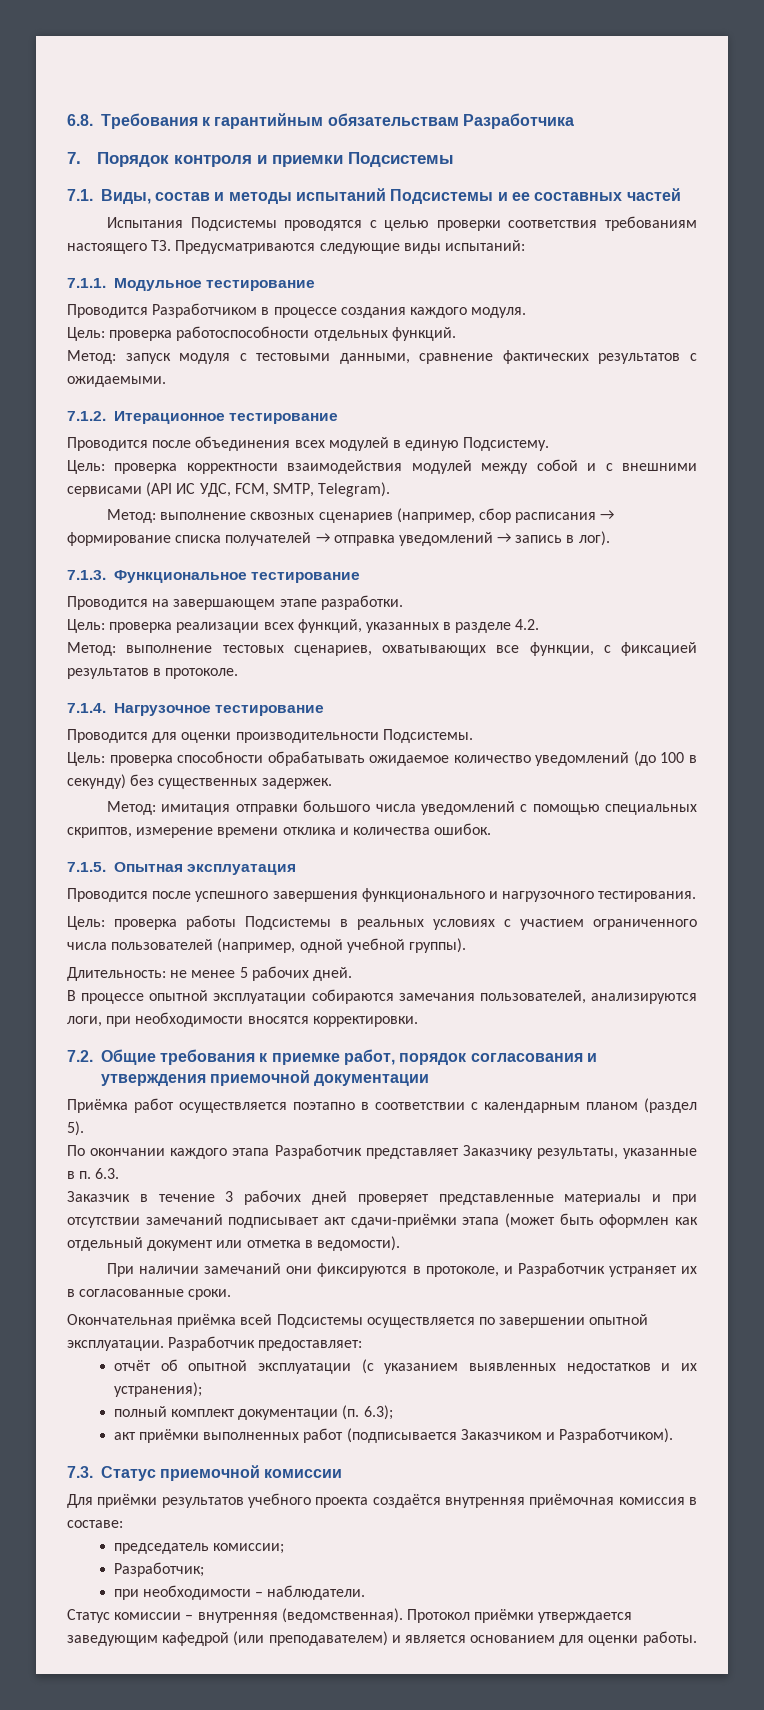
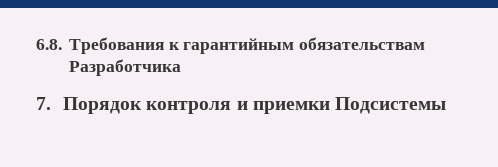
[67,188,681,204] [107,216,698,231] [67,240,525,254] [67,278,315,291] [67,303,527,318] [67,326,456,341] [67,350,697,364] [67,376,166,387] [67,411,338,424] [67,436,550,451] [67,459,698,474] [67,482,391,497] [107,508,615,523] [67,531,610,546] [67,570,360,583] [67,595,403,610] [67,619,540,633] [67,642,697,656] [67,668,239,679] [67,703,324,716] [67,729,473,743] [67,751,697,766] [67,774,332,789] [107,800,697,815] [67,823,492,838] [67,862,296,875] [67,888,697,902] [67,915,697,930] [67,938,466,953] [67,966,352,981] [67,989,697,1004] [67,1012,418,1027] [67,1049,597,1065] [100,1070,430,1086] [67,1098,697,1113] [67,1121,84,1136] [67,1144,697,1159] [67,1168,120,1179] [67,1190,697,1205] [67,1213,698,1228] [67,1236,400,1251] [107,1262,697,1277] [67,1289,232,1300] [67,1314,649,1328] [67,1336,363,1351] [113,1359,697,1374] [113,1382,202,1397] [113,1405,393,1420] [113,1428,674,1443] [67,1465,343,1481] [67,1493,697,1508] [67,1520,123,1528] [113,1543,285,1554] [113,1562,204,1577] [113,1585,366,1600] [67,1608,633,1623] [67,1631,697,1646] // 7.1. Виды, состав и методы испытаний Подсистемы и ее составных частей // Испытания Подсистемы проводятся с целью проверки соответствия требованиям настоящего ТЗ. Предусматриваются следующие виды испытаний: // 7.1.1. Модульное тестирование // Проводится Разработчиком в процессе создания каждого модуля. // Цель: проверка работоспособности отдельных функций. // Метод: запуск модуля с тестовыми данными, сравнение фактических результатов с ожидаемыми. // 7.1.2. Итерационное тестирование // Проводится после объединения всех модулей в единую Подсистему. // Цель: проверка корректности взаимодействия модулей между собой и с внешними сервисами (API ИС УДС, FCM, SMTP, Telegram). // Метод: выполнение сквозных сценариев (например, сбор расписания → формирование списка получателей → отправка уведомлений → запись в лог). // 7.1.3. Функциональное тестирование // Проводится на завершающем этапе разработки. // Цель: проверка реализации всех функций, указанных в разделе 4.2. // Метод: выполнение тестовых сценариев, охватывающих все функции, с фиксацией результатов в протоколе. // 7.1.4. Нагрузочное тестирование // Проводится для оценки производительности Подсистемы. // Цель: проверка способности обрабатывать ожидаемое количество уведомлений (до 100 в секунду) без существенных задержек. // Метод: имитация отправки большого числа уведомлений с помощью специальных скриптов, измерение времени отклика и количества ошибок. // 7.1.5. Опытная эксплуатация // Проводится после успешного завершения функционального и нагрузочного тестирования. // Цель: проверка работы Подсистемы в реальных условиях с участием ограниченного числа пользователей (например, одной учебной группы). // Длительность: не менее 5 рабочих дней. // В процессе опытной эксплуатации собираются замечания пользователей, анализируются логи, при необходимости вносятся корректировки. // 7.2. Общие требования к приемке работ, порядок согласования и утверждения приемочной документации // Приёмка работ осуществляется поэтапно в соответствии с календарным планом (раздел 5). // По окончании каждого этапа Разработчик представляет Заказчику результаты, указанные в п. 6.3. // Заказчик в течение 3 рабочих дней проверяет представленные материалы и при отсутствии замечаний подписывает акт сдачи-приёмки этапа (может быть оформлен как отдельный документ или отметка в ведомости). // При наличии замечаний они фиксируются в протоколе, и Разработчик устраняет их в согласованные сроки. // Окончательная приёмка всей Подсистемы осуществляется по завершении опытной эксплуатации. Разработчик предоставляет: // отчёт об опытной эксплуатации (с указанием выявленных недостатков и их устранения); // полный комплект документации (п. 6.3); // акт приёмки выполненных работ (подписывается Заказчиком и Разработчиком). // 7.3. Статус приемочной комиссии // Для приёмки результатов учебного проекта создаётся внутренняя приёмочная комиссия в составе: // председатель комиссии; // Разработчик; // при необходимости – наблюдатели. // Статус комиссии – внутренняя (ведомственная). Протокол приёмки утверждается заведующим кафедрой (или преподавателем) и является основанием для оценки работы. -> (447, 105) none

